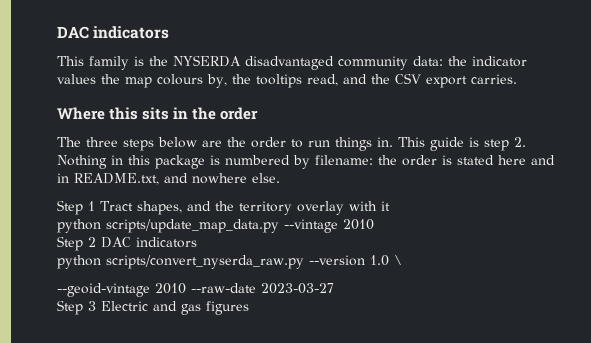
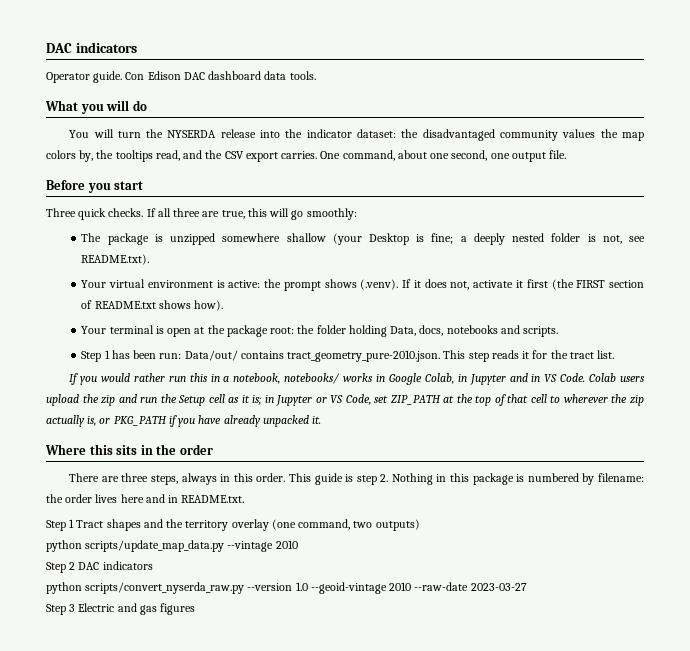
[57,26,170,39] [57,55,527,70] DAC indicators // This family is the NYSERDA disadvantaged community data: the indicator -> [46,42,137,53] [46,71,316,83] [45,100,147,114] [69,129,559,141] DAC indicators // Operator guide. Con Edison DAC dashboard data tools. // What you will do // You will turn the NYSERDA release into the indicator dataset: the disadvantaged community
[157,74,203,85] colours -> [46,150,76,159] colors
(517, 79) none -> [320,150,567,162] [46,180,144,193] [46,208,357,220] [81,233,645,245] [81,254,150,265] [81,279,644,291] [81,300,224,311] [81,325,559,337] [81,350,615,362] [69,373,646,385] [46,394,644,406] [46,415,322,427] One command, about one second, one output file. // Before you start // Three quick checks. If all three are true, this will go smoothly: // The package is unzipped somewhere shallow (your Desktop is fine; a deeply nested folder is not, see README.txt). // Your virtual environment is active: the prompt shows (.venv). If it does not, activate it first (the FIRST section of README.txt shows how). // Your terminal is open at the package root: the folder holding Data, docs, notebooks and scripts. // Step 1 has been run: Data/out/ contains tract_geometry_pure-2010.json. This step reads it for the tract list. // If you would rather run this in a notebook, notebooks/ works in Google Colab, in Jupyter and in VS Code. Colab users upload the zip and run the Setup cell as it is; in Jupyter or VS Code, set ZIP_PATH at the top of that cell to wherever the zip actually is, or PKG_PATH if you have already unpacked it.
[57,137,393,151] The three steps below are the order to run things in. -> [69,473,286,485] There are three steps, always in this order.
[442,155,494,165] is stated -> [95,494,118,503] lives
[74,173,280,185] README.txt, and nowhere else. -> [181,495,245,503] README.txt.
[136,201,182,215] shapes, -> [106,519,141,531] shapes
[348,201,390,211] with it -> [271,519,420,531] (one command, two outputs)
[393,255,402,265] \ // -> (308, 586) none

